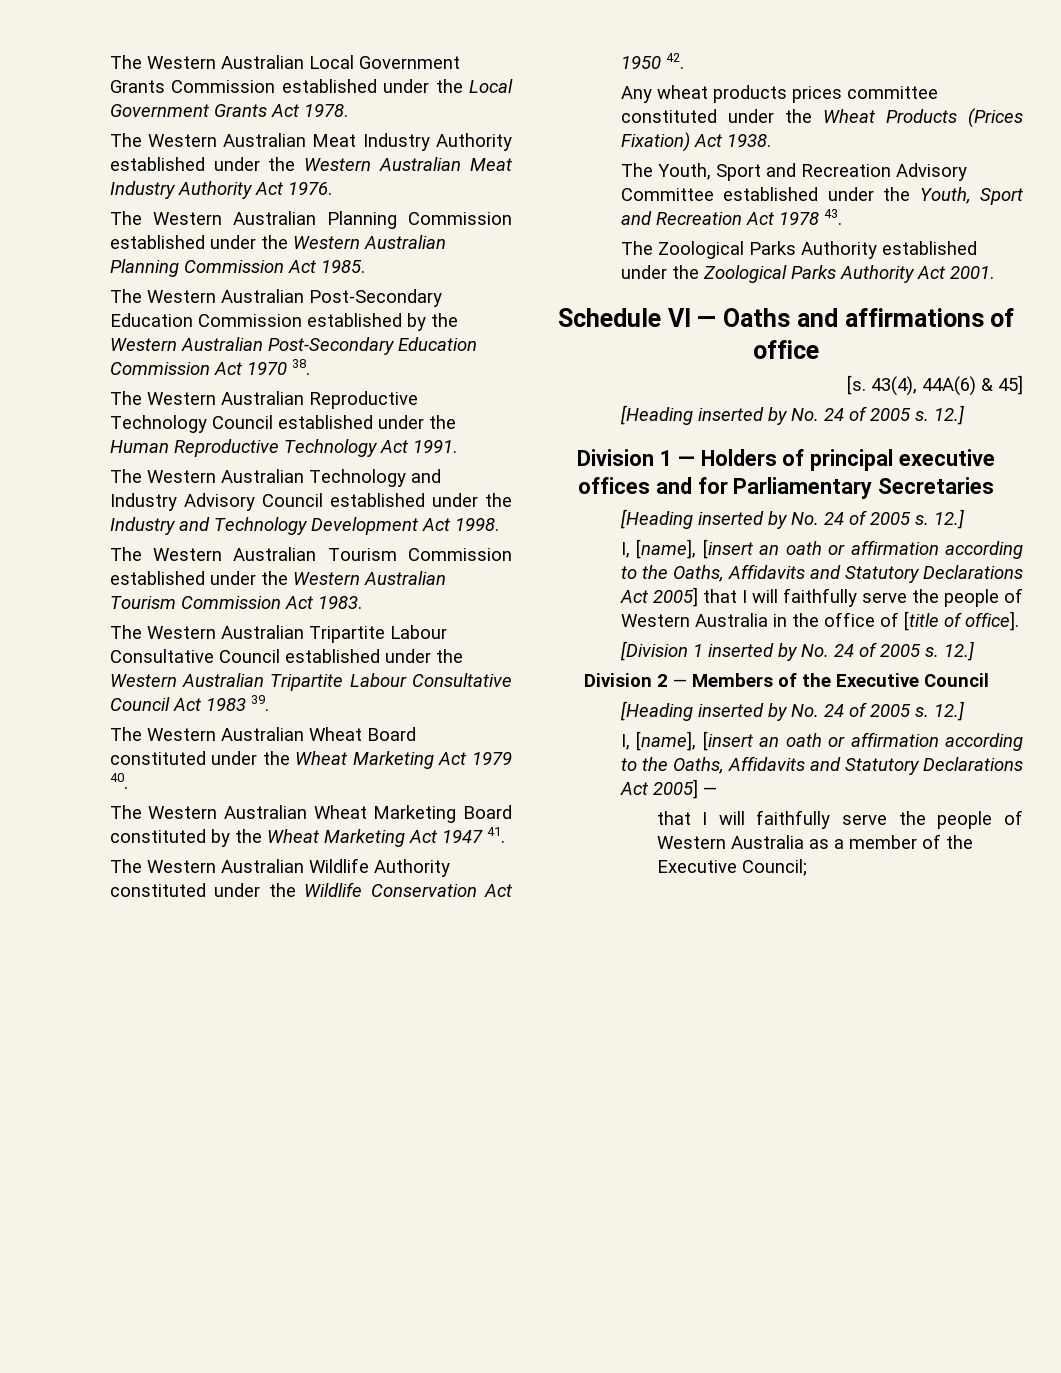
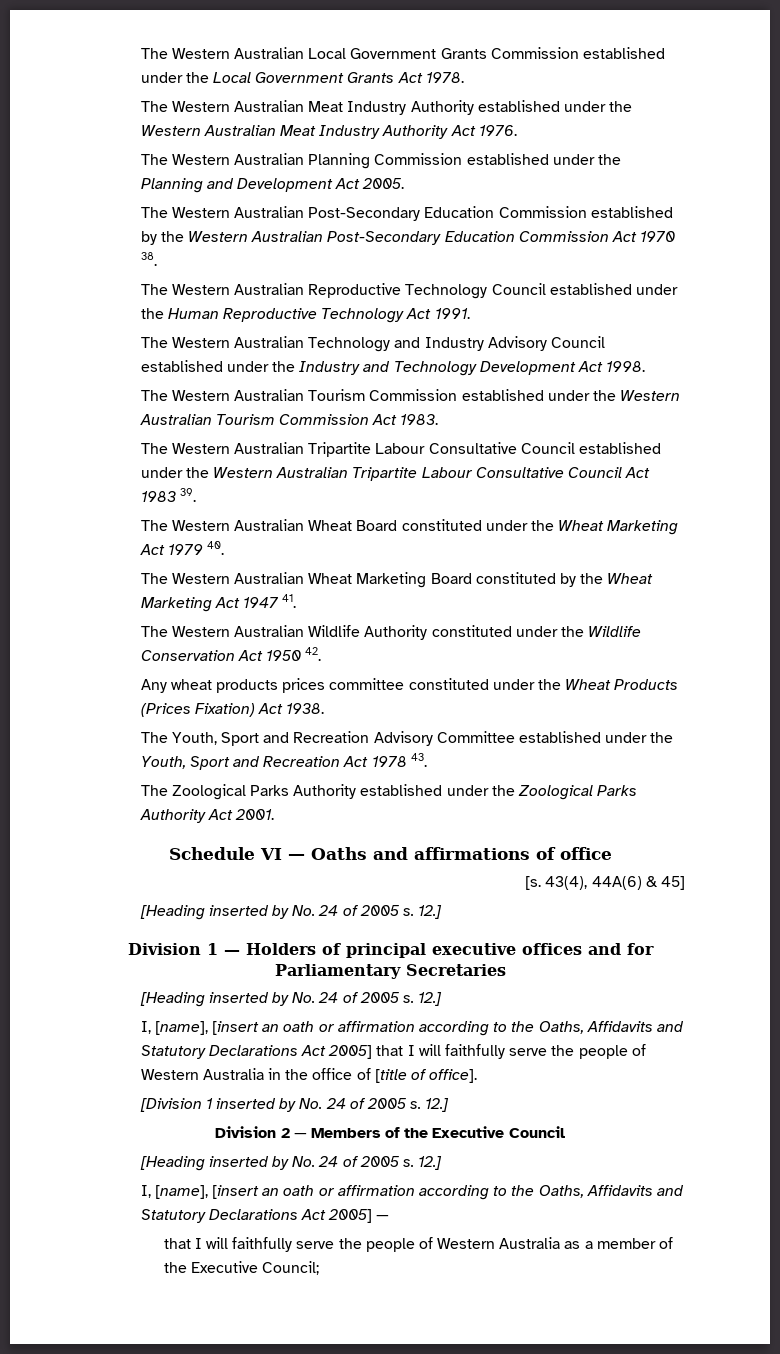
[292,235,446,249] [109,259,365,277] Western Australian Planning Commission Act 1985. -> [140,178,405,193] Planning and Development Act 2005.

